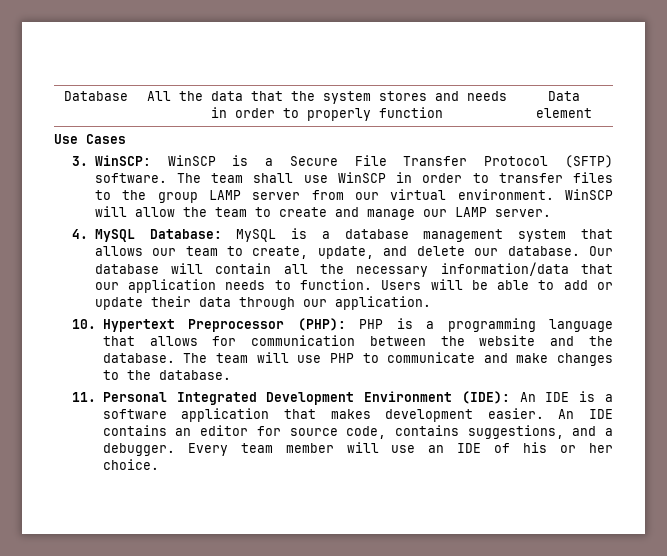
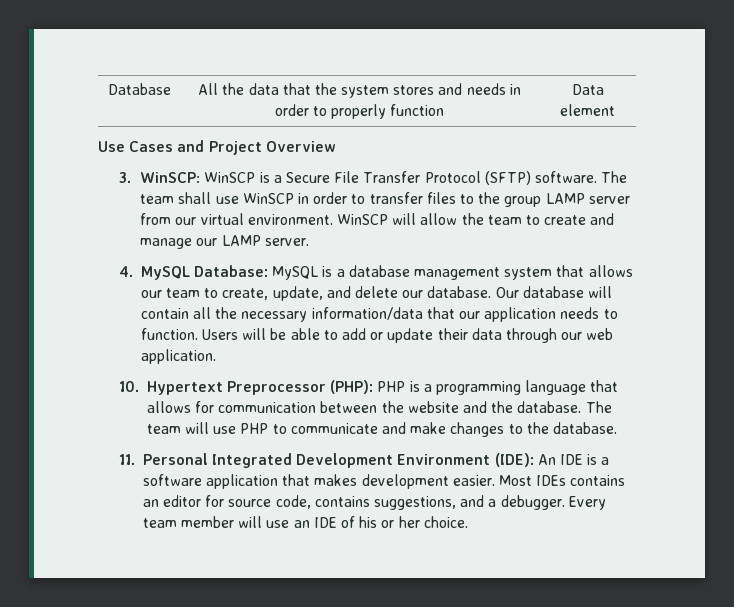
(126, 139) none -> [177,140,336,155] and Project Overview
(327, 303) none -> [586,328,614,340] web
[558,409,613,419] An IDE -> [498,475,567,486] Most IDEs

